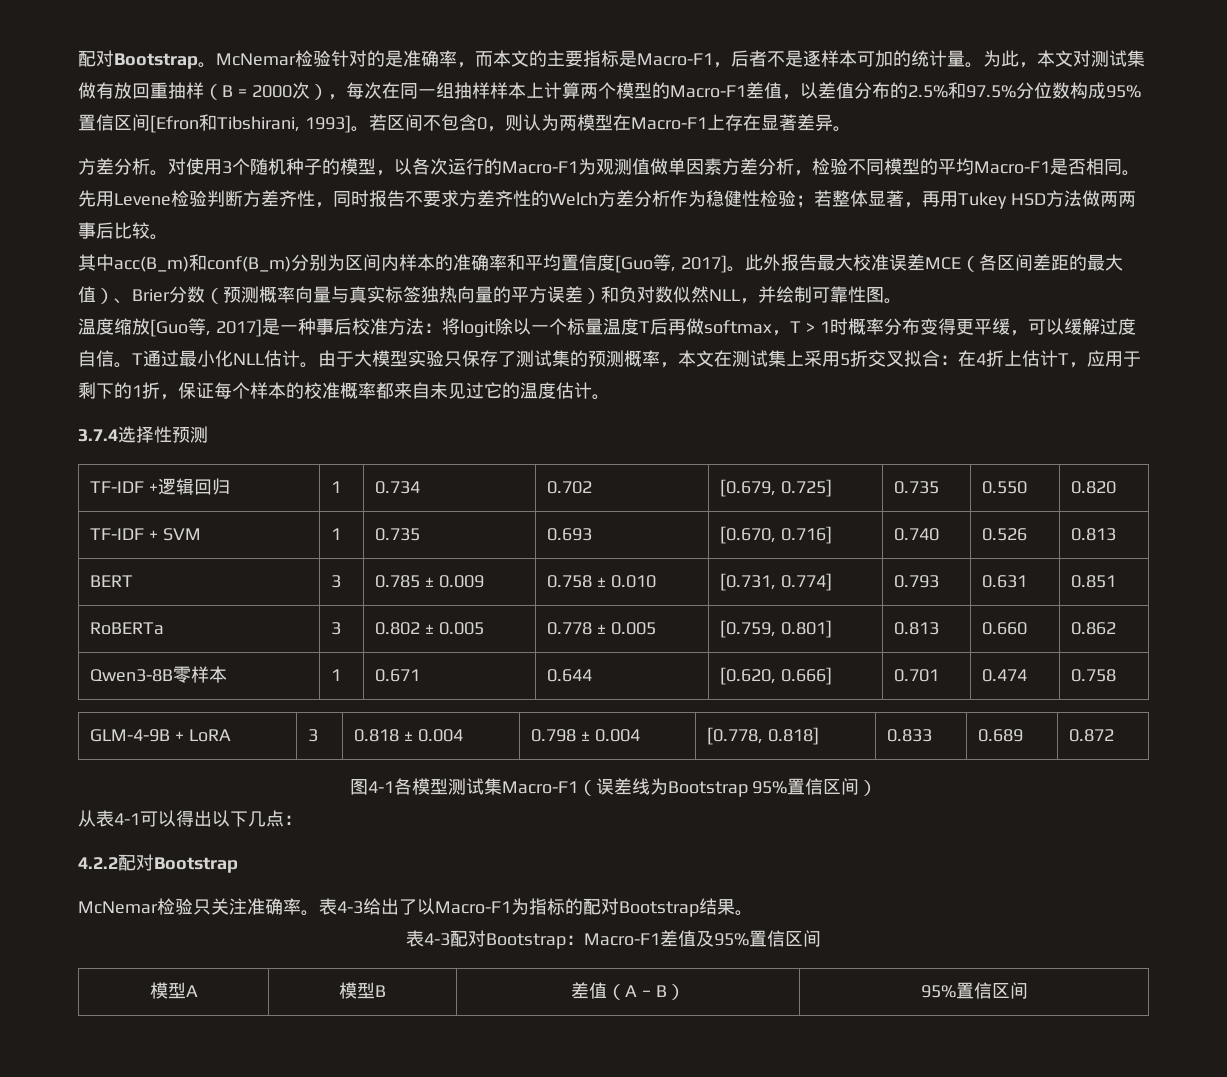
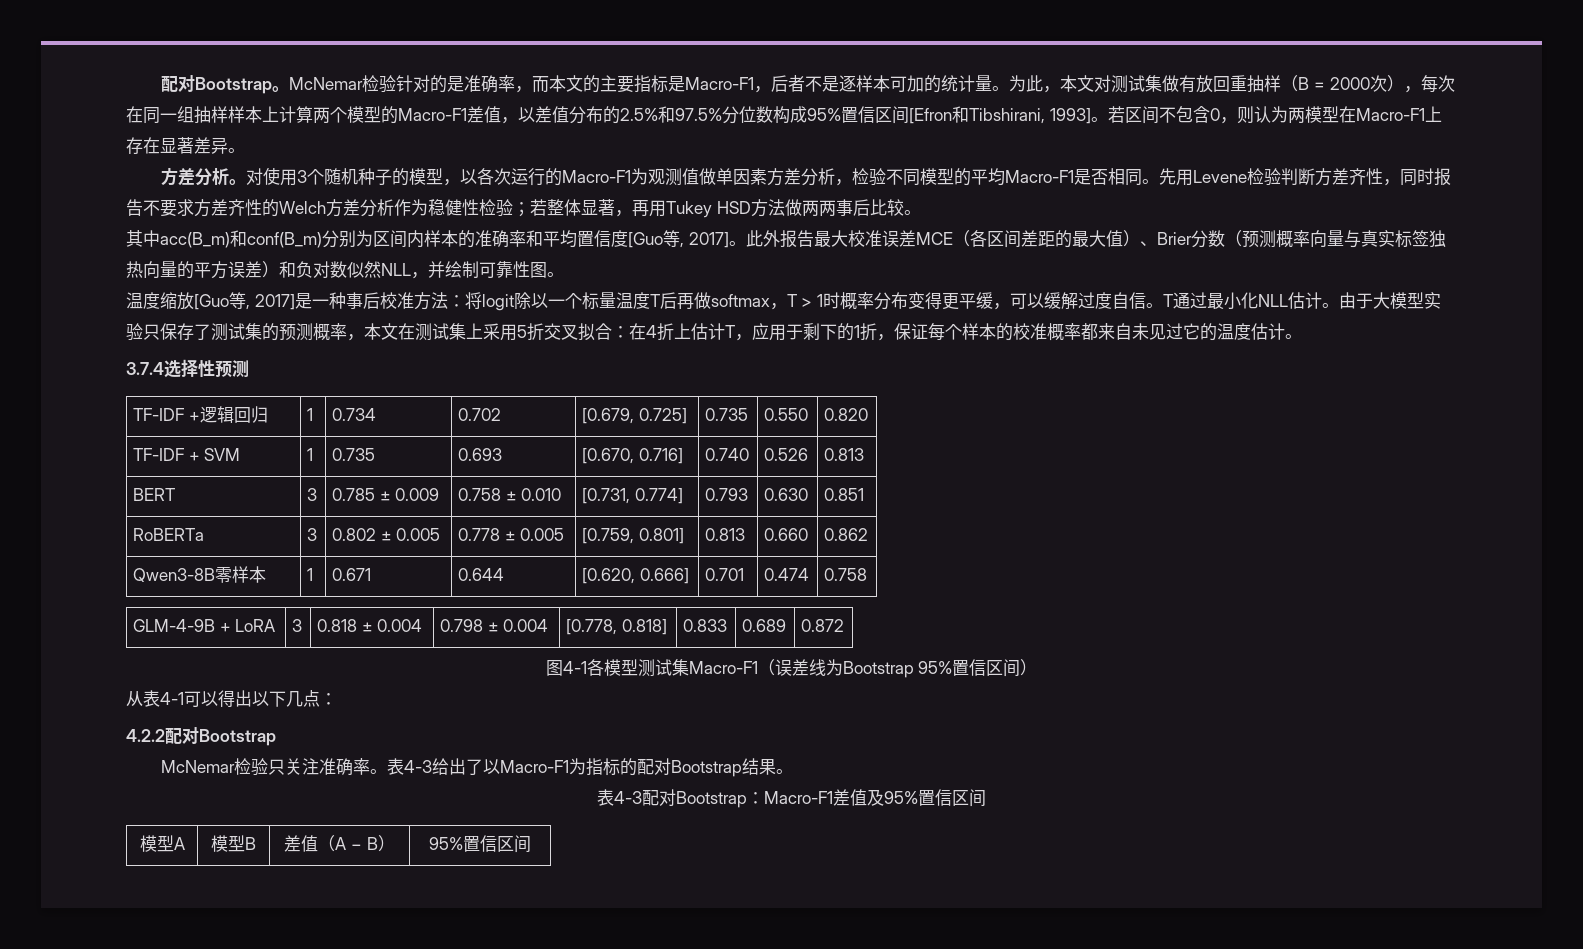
[982,575,1028,588] 0.631 -> [764,488,809,501] 0.630

